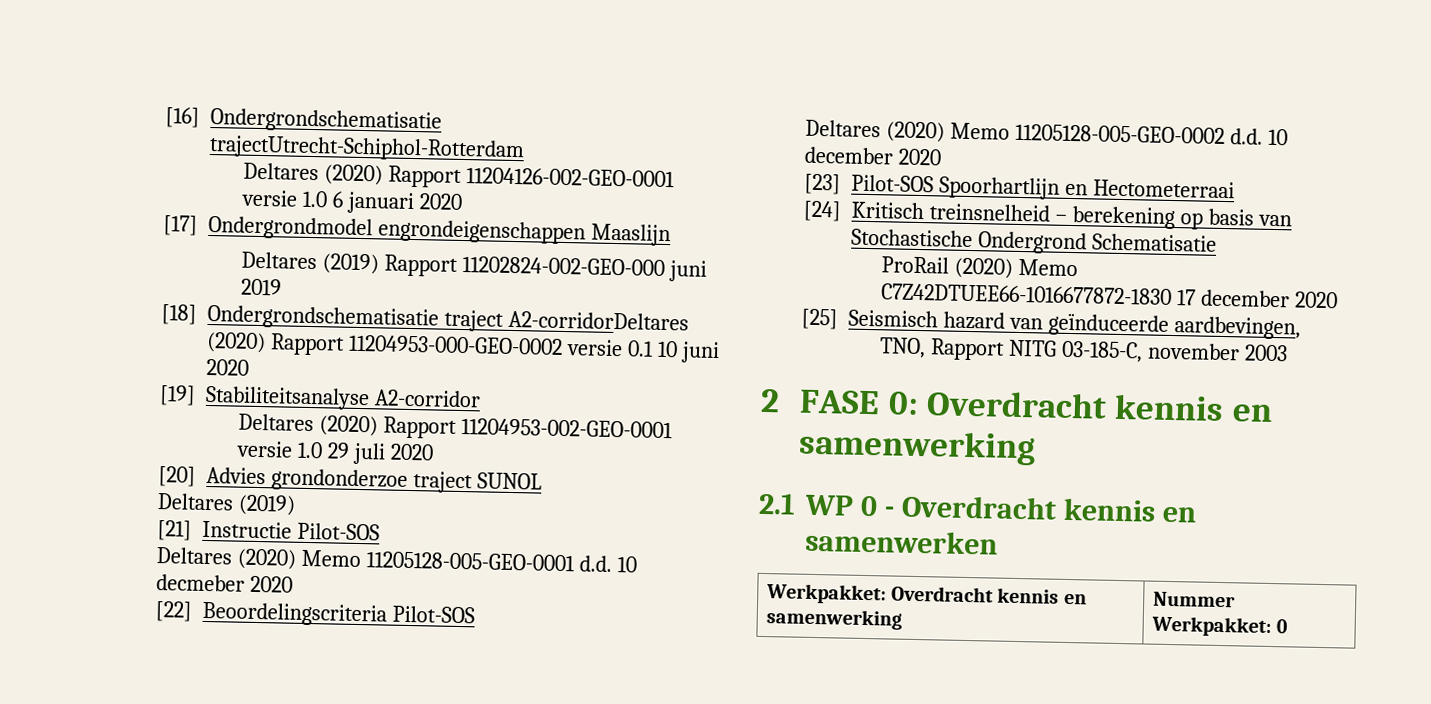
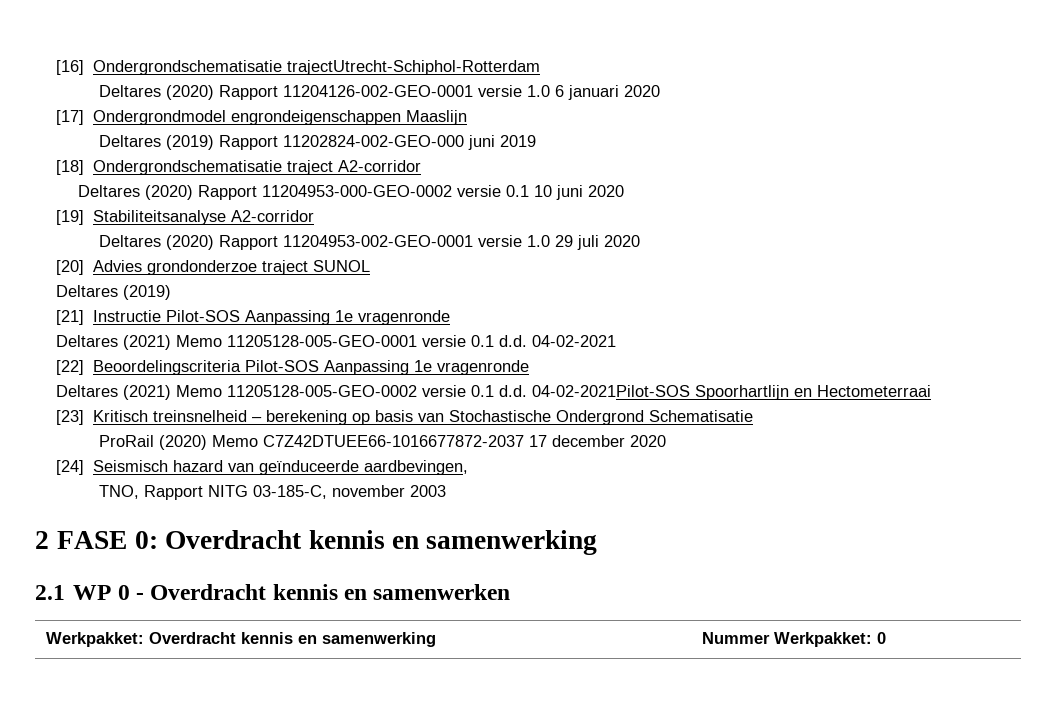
[508,310,690,331] A2-corridorDeltares -> [337,160,421,172] [77,185,140,197] A2-corridor // Deltares
[156,547,298,570] // Deltares (2020) -> [244,310,450,325] [56,335,172,350] Aanpassing 1e vragenronde // Deltares (2021)
[579,555,638,573] [156,574,294,593] d.d. 10 decmeber 2020 -> [422,335,617,347] versie 0.1 d.d. 04-02-2021
[805,119,946,143] // Deltares (2020) -> [323,360,529,375] [56,385,172,400] Aanpassing 1e vragenronde // Deltares (2021)
[1230,128,1289,146] [804,146,943,166] [804,173,935,195] d.d. 10 december 2020 // [23] Pilot-SOS -> [422,385,691,397] versie 0.1 d.d. 04-02-2021Pilot-SOS
[803,200,842,222] [24] -> [56,410,85,425] [23]
[881,283,1173,305] C7Z42DTUEE66-1016677872-1830 -> [262,435,524,447] C7Z42DTUEE66-1016677872-2037
[801,308,839,330] [25] -> [56,460,85,475] [24]

